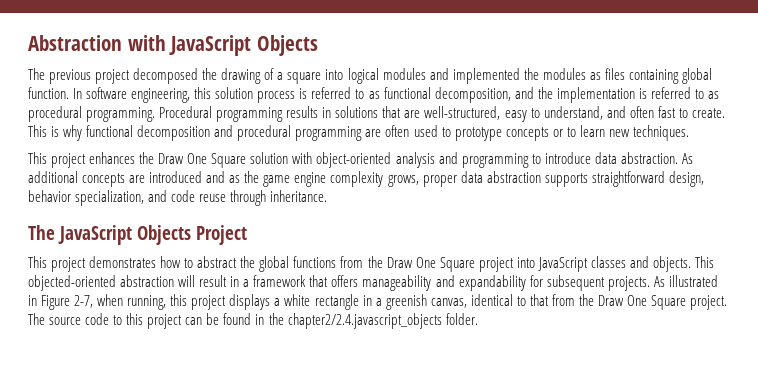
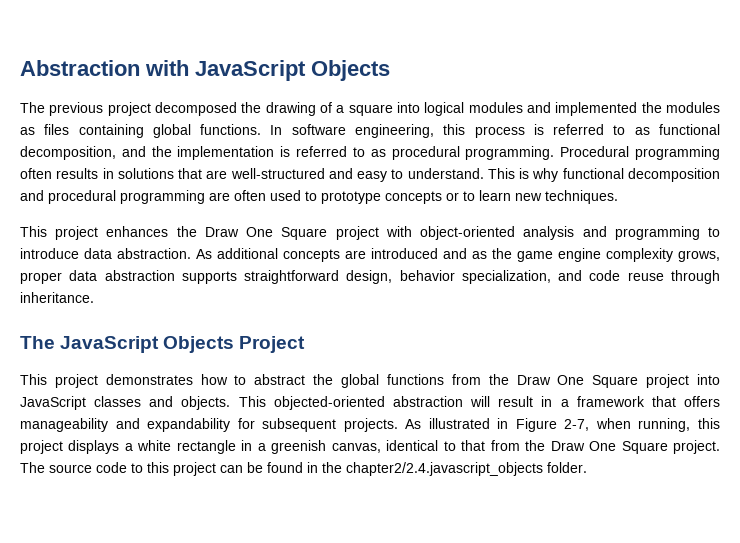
[28,87,69,99] function. -> [200,124,262,135] functions.
[215,87,254,99] solution -> (466, 129) none
(284, 114) none -> [20,168,52,179] often
[424,106,725,122] well-structured, easy to understand, and often fast to create. -> [230,168,484,182] well-structured and easy to understand.
[250,152,289,164] solution -> [335,226,379,240] project

